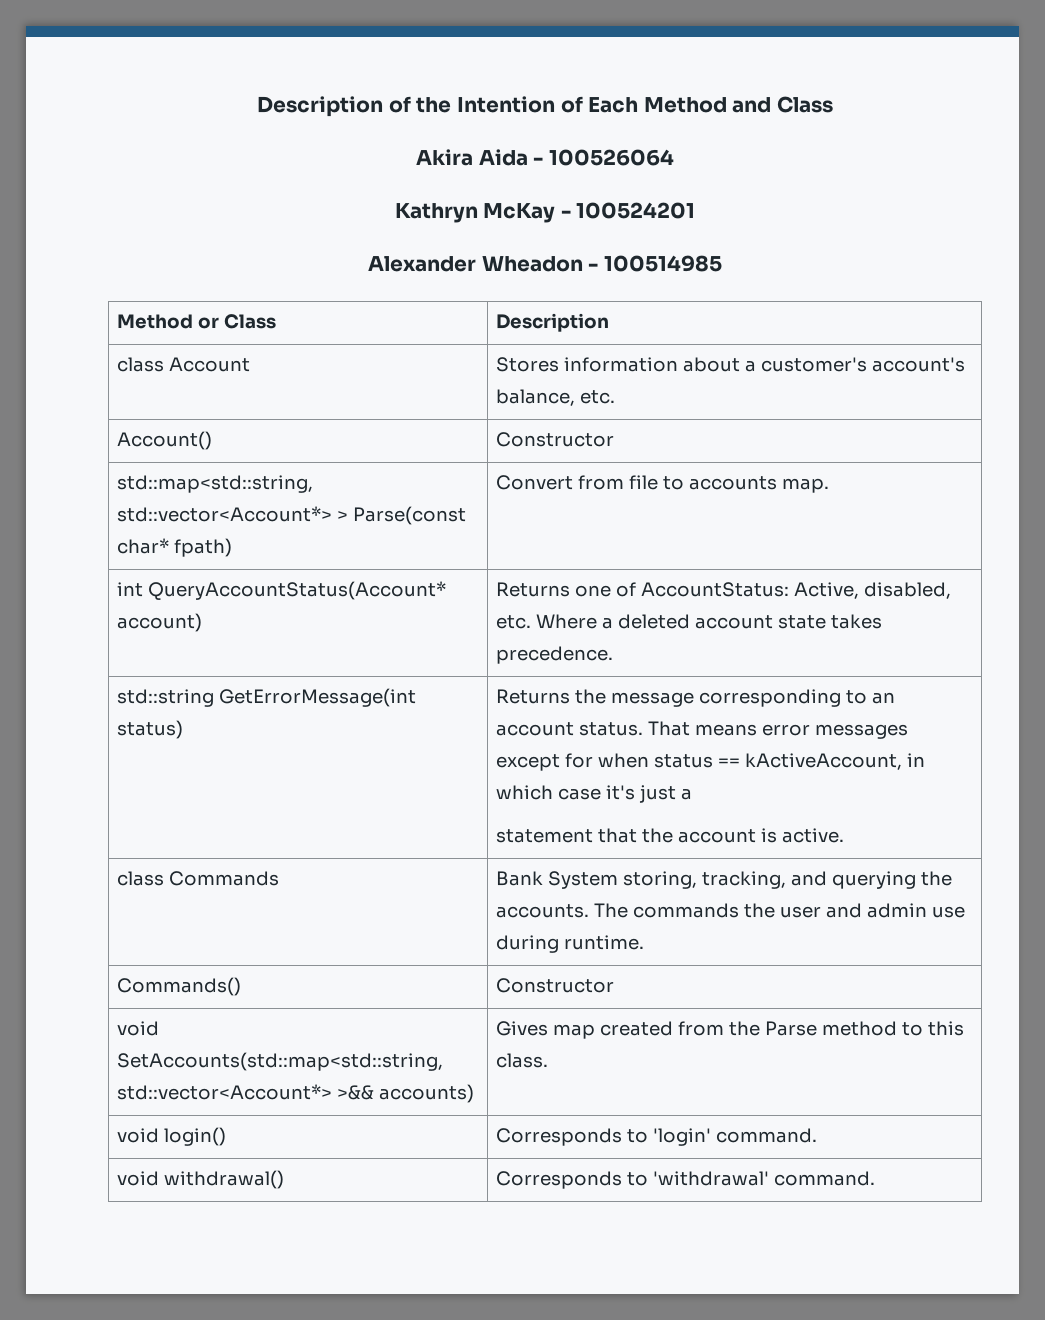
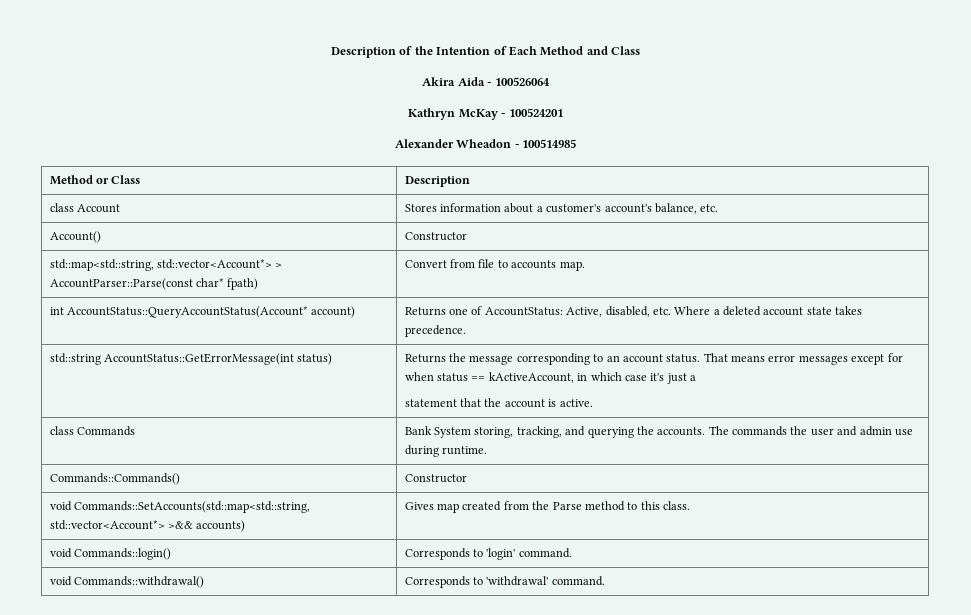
[352,506,466,525] Parse(const -> [49,278,193,290] AccountParser::Parse(const
[147,581,446,600] QueryAccountStatus(Account* -> [67,306,309,318] AccountStatus::QueryAccountStatus(Account*
[218,688,416,707] GetErrorMessage(int -> [104,353,295,365] AccountStatus::GetErrorMessage(int
[116,977,241,996] Commands() -> [49,473,180,485] Commands::Commands()
[116,1052,443,1071] SetAccounts(std::map<std::string, -> [74,501,311,513] Commands::SetAccounts(std::map<std::string,
[163,1127,226,1146] login() -> [74,548,172,560] Commands::login()
[163,1170,284,1189] withdrawal() -> [74,576,205,588] Commands::withdrawal()

